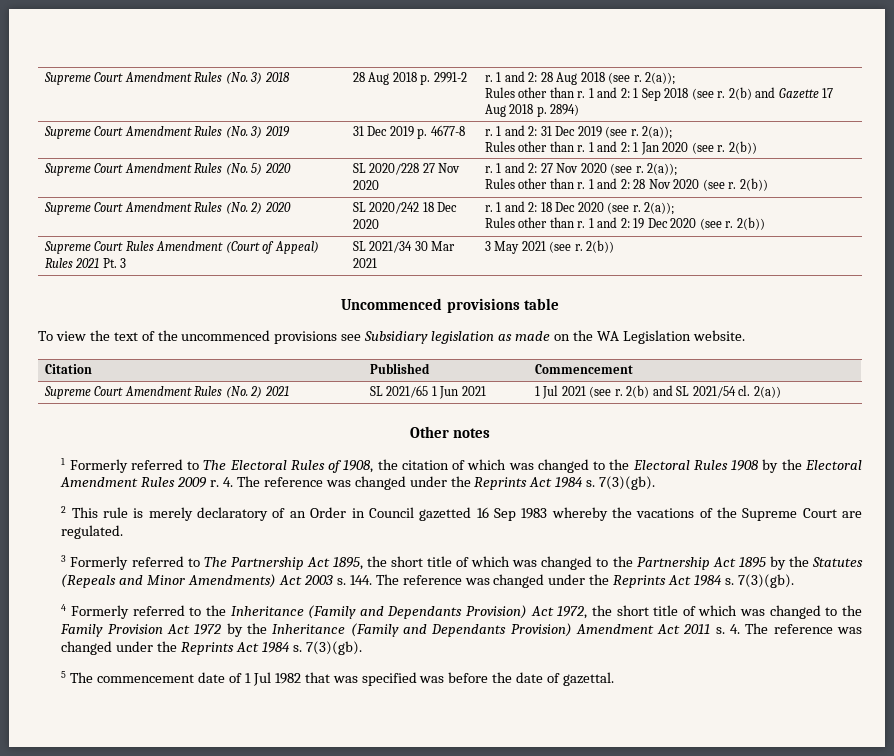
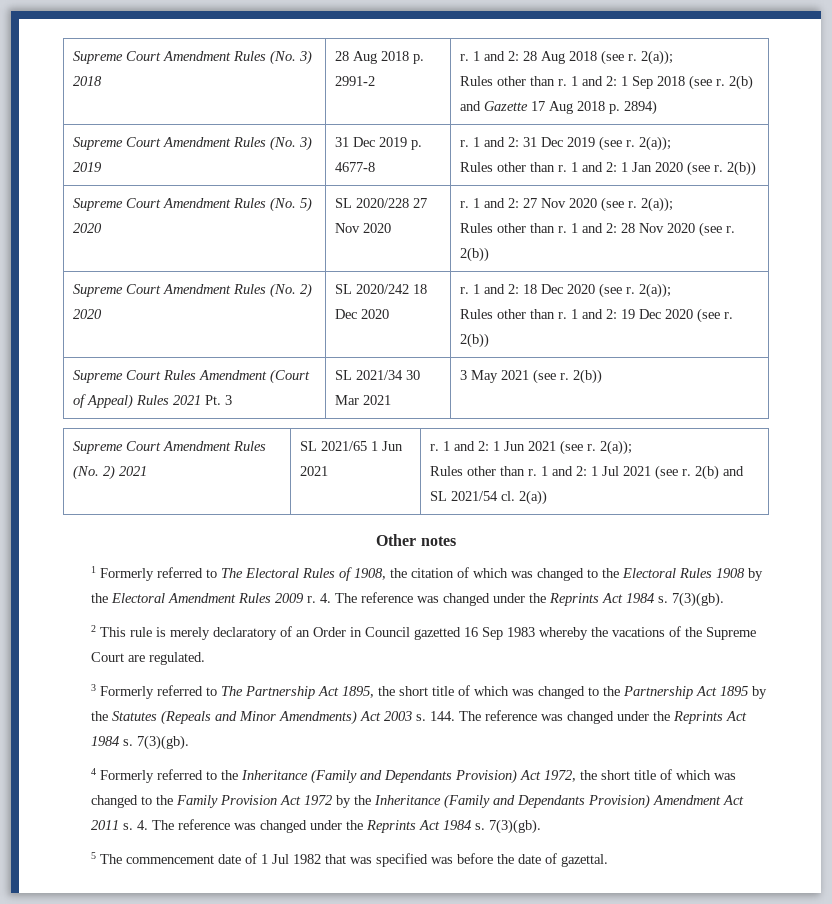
[341,298,559,313] [38,330,745,344] [44,364,92,374] [369,363,430,374] [534,364,633,374] // Uncommenced provisions table // To view the text of the uncommenced provisions see Subsidiary legislation as made on the WA Legislation website. // Citation | Published | Commencement -> (602, 376) none
(486, 391) none -> [429,440,632,455] [429,466,587,476] r. 1 and 2: 1 Jun 2021 (see r. 2(a)); // Rules other than r. 1 and 2:

